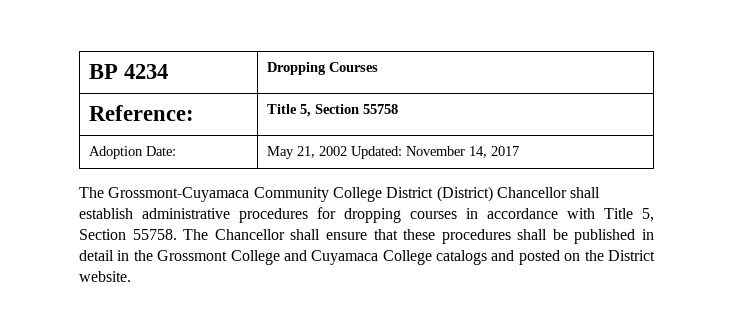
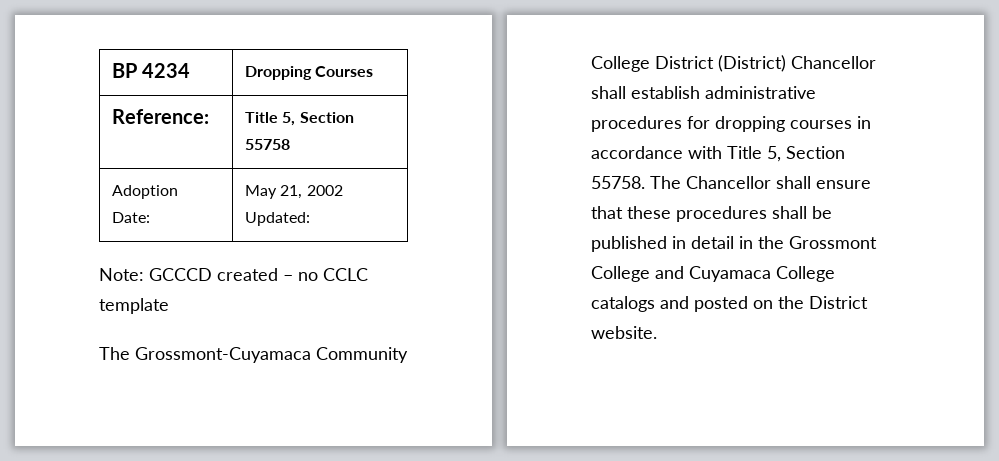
[405,146,519,158] November 14, 2017 -> [99,268,368,281] [99,298,169,314] // Note: GCCCD created – no CCLC template

